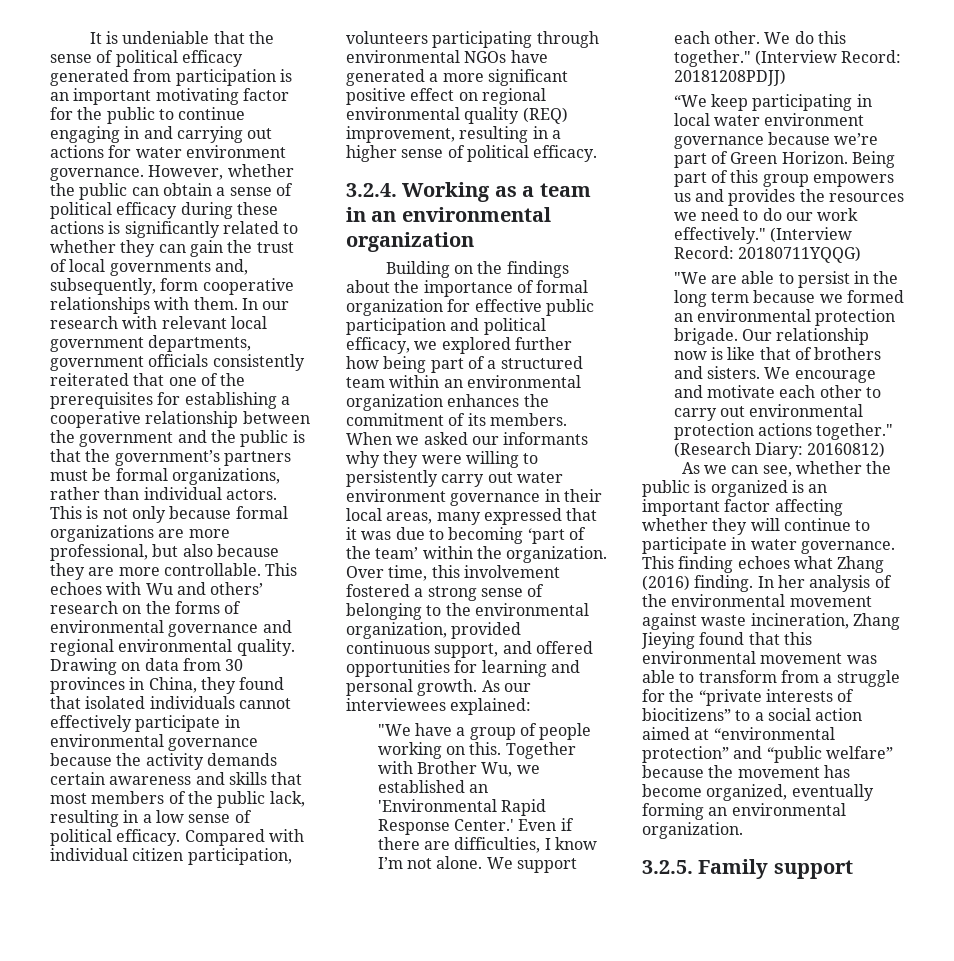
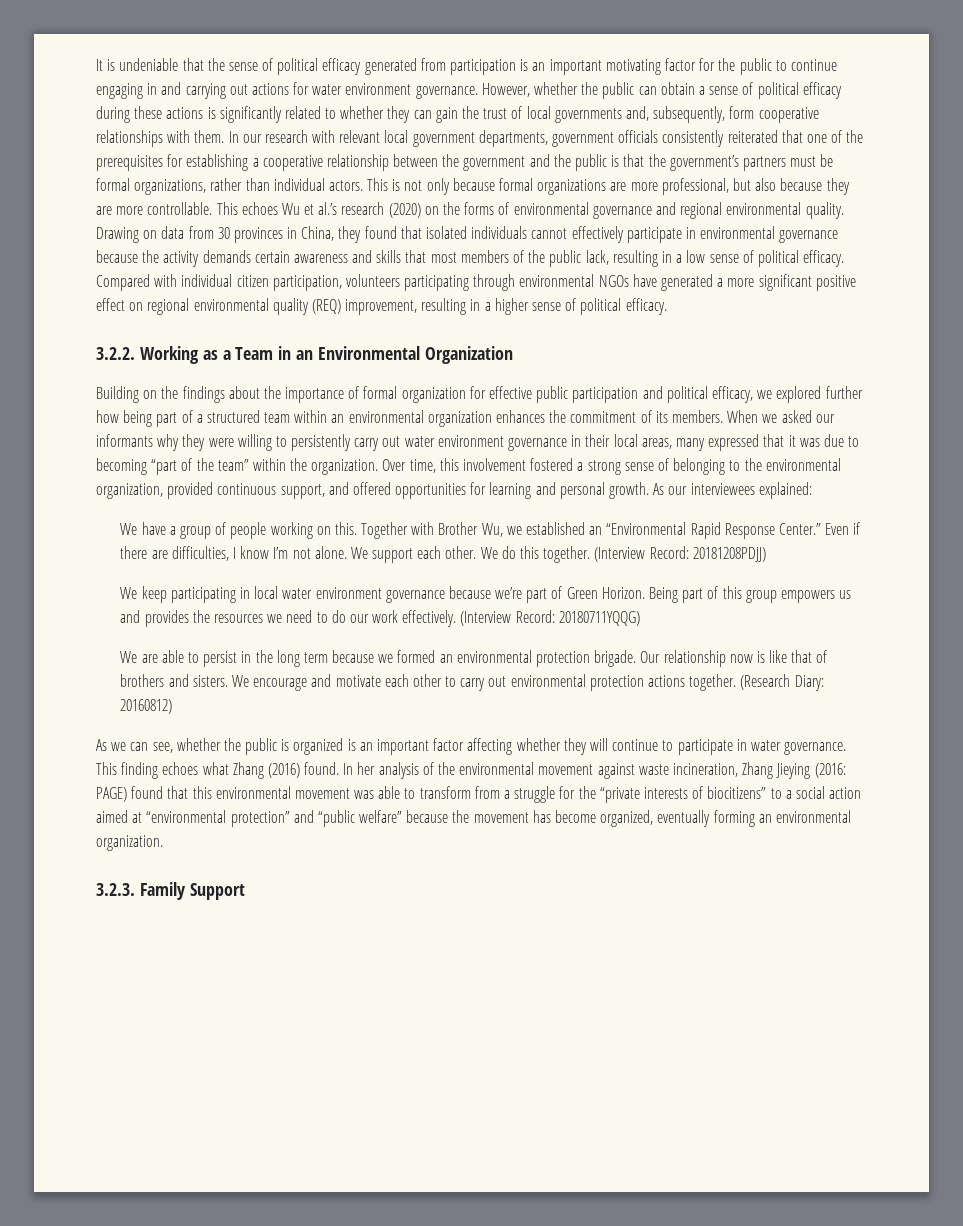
[106,582,264,595] [50,601,118,614] with Wu and others’ research -> [281,202,421,218] Wu et al.’s research (2020)
[346,183,397,197] 3.2.4. -> [96,347,135,360] 3.2.2.
[539,183,591,197] team -> [235,347,274,360] Team
[401,207,551,222] [346,232,474,252] environmental organization -> [318,346,513,364] Environmental Organization
[527,527,586,544] [346,546,419,559] ‘part of the team’ -> [151,458,249,475] “part of the team”
[377,724,411,736] "We -> [120,523,138,535] We
[377,799,497,812] 'Environmental -> [606,522,687,535] “Environmental
[453,819,514,831] Center.' -> [778,523,821,535] Center.”
[673,50,751,67] together." -> [543,546,591,563] together.
[673,95,707,107] “We -> [120,587,138,599] We
[673,227,766,244] effectively." -> [402,610,457,627] effectively.
[673,272,707,284] "We -> [120,651,138,663] We
[816,423,894,440] together." -> [689,674,737,691] together.
[694,575,754,592] finding. -> [304,762,340,775] found.
(695, 640) none -> [814,763,846,778] [96,787,127,802] (2016: PAGE)
[642,859,853,879] 3.2.5. Family support -> [96,882,245,900] 3.2.3. Family Support

